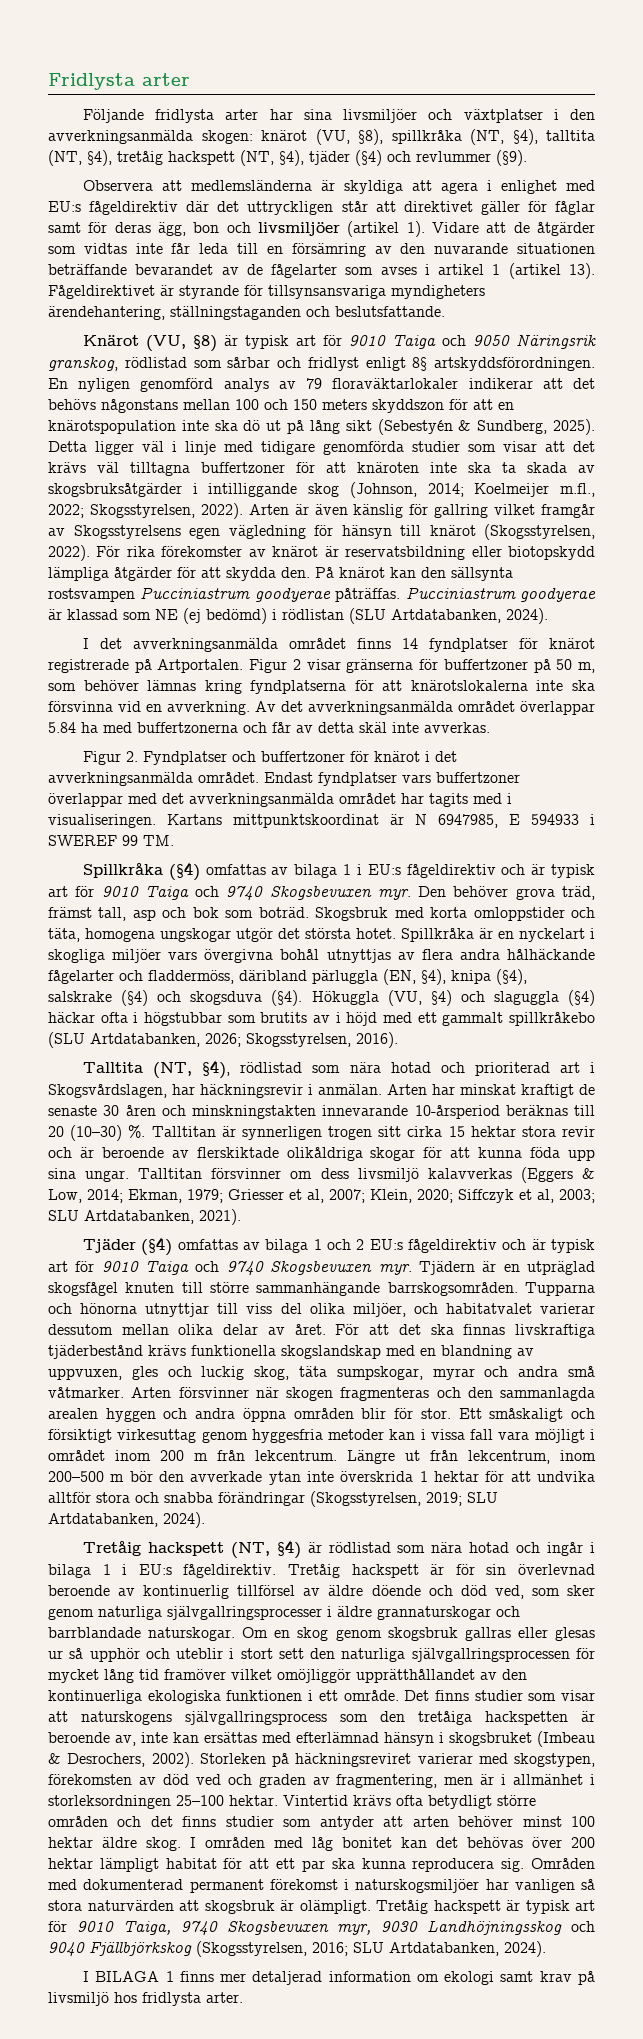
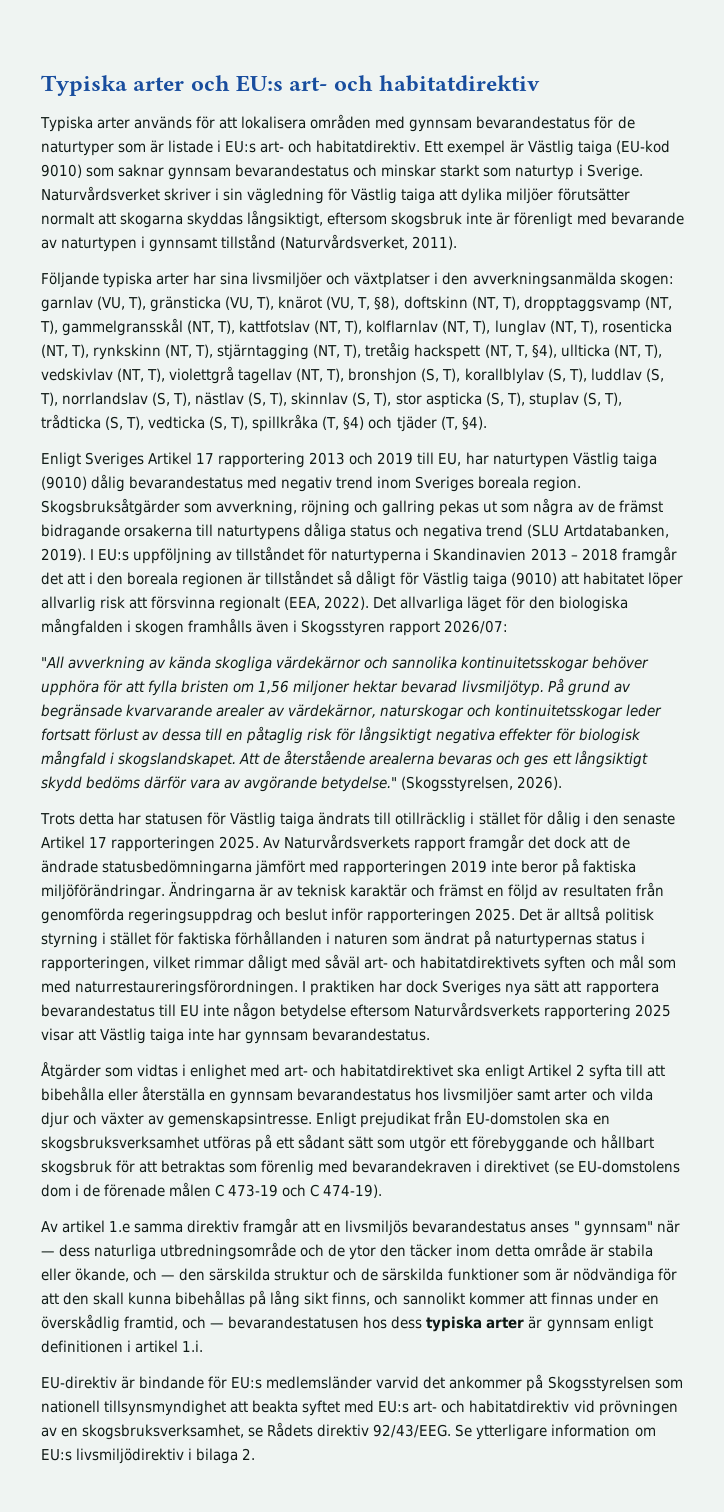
[48,73,190,90] Fridlysta arter -> [41,75,541,96] [40,114,635,132] [41,140,670,156] [41,164,643,180] [41,186,630,204] [41,210,684,228] [41,234,458,252] Typiska arter och EU:s art- och habitatdirektiv // Typiska arter används för att lokalisera områden med gynnsam bevarandestatus för de naturtyper som är listade i EU:s art- och habitatdirektiv. Ett exempel är Västlig taiga (EU-kod 9010) som saknar gynnsam bevarandestatus och minskar starkt som naturtyp i Sverige. Naturvårdsverket skriver i sin vägledning för Västlig taiga att dylika miljöer förutsätter normalt att skogarna skyddas långsiktigt, eftersom skogsbruk inte är förenligt med bevarande av naturtypen i gynnsamt tillstånd (Naturvårdsverket, 2011).
[155,109,215,123] fridlysta -> [103,272,153,288] typiska
[261,129,595,145] [48,150,527,166] [83,180,596,194] [48,201,596,215] [48,221,595,237] [48,243,595,257] [48,263,595,279] [48,285,485,299] [48,306,445,320] [83,334,596,352] [48,357,595,371] [48,378,595,392] [48,399,514,413] [48,419,595,435] [48,441,595,455] [48,462,595,476] [48,482,595,498] [48,503,595,519] [48,524,595,540] [48,545,595,561] [48,567,513,581] [48,587,596,602] [48,608,548,624] [83,638,595,652] [48,659,596,673] [48,680,595,694] [48,701,595,715] [48,722,490,733] [83,751,458,765] [48,772,520,786] [48,793,512,807] [48,814,595,828] [48,835,174,846] [83,862,596,881] [48,886,595,901] [48,907,595,921] [48,928,595,942] [48,949,595,963] [48,969,527,985] [48,990,596,1006] [48,1012,596,1026] [48,1032,398,1048] [83,1060,595,1079] [48,1084,595,1098] [48,1105,595,1119] [48,1125,596,1141] [48,1147,596,1161] [48,1167,595,1183] [48,1189,595,1203] [48,1209,241,1225] [83,1237,595,1256] [48,1261,595,1276] [48,1282,595,1296] [48,1303,595,1317] [48,1324,596,1338] [48,1345,534,1359] [48,1366,595,1380] [48,1387,595,1401] [48,1408,596,1422] [48,1429,595,1443] [48,1450,596,1464] [48,1471,595,1485] [48,1491,498,1507] [48,1512,205,1528] [83,1540,595,1559] [48,1564,596,1578] [48,1585,595,1599] [48,1606,520,1620] [48,1627,595,1641] [48,1648,595,1662] [48,1669,527,1683] [48,1690,595,1704] [48,1711,595,1725] [48,1731,595,1747] [48,1752,595,1768] [48,1774,596,1788] [48,1795,536,1809] [48,1816,595,1830] [48,1837,595,1851] [48,1858,595,1872] [48,1879,595,1893] [48,1900,595,1914] [48,1920,595,1936] [48,1941,546,1957] [83,1971,596,1985] [48,1992,243,2006] knärot (VU, §8), spillkråka (NT, §4), talltita (NT, §4), tretåig hackspett (NT, §4), tjäder (§4) och revlummer (§9). // Observera att medlemsländerna är skyldiga att agera i enlighet med EU:s fågeldirektiv där det uttryckligen står att direktivet gäller för fåglar samt för deras ägg, bon och livsmiljöer (artikel 1). Vidare att de åtgärder som vidtas inte får leda till en försämring av den nuvarande situationen beträffande bevarandet av de fågelarter som avses i artikel 1 (artikel 13). Fågeldirektivet är styrande för tillsynsansvariga myndigheters ärendehantering, ställningstaganden och beslutsfattande. // Knärot (VU, §8) är typisk art för 9010 Taiga och 9050 Näringsrik granskog, rödlistad som sårbar och fridlyst enligt 8§ artskyddsförordningen. En nyligen genomförd analys av 79 floraväktarlokaler indikerar att det behövs någonstans mellan 100 och 150 meters skyddszon för att en knärotspopulation inte ska dö ut på lång sikt (Sebestyén & Sundberg, 2025). Detta ligger väl i linje med tidigare genomförda studier som visar att det krävs väl tilltagna buffertzoner för att knäroten inte ska ta skada av skogsbruksåtgärder i intilliggande skog (Johnson, 2014; Koelmeijer m.fl., 2022; Skogsstyrelsen, 2022). Arten är även känslig för gallring vilket framgår av Skogsstyrelsens egen vägledning för hänsyn till knärot (Skogsstyrelsen, 2022). För rika förekomster av knärot är reservatsbildning eller biotopskydd lämpliga åtgärder för att skydda den. På knärot kan den sällsynta rostsvampen Pucciniastrum goodyerae påträffas. Pucciniastrum goodyerae är klassad som NE (ej bedömd) i rödlistan (SLU Artdatabanken, 2024). // I det avverkningsanmälda området finns 14 fyndplatser för knärot registrerade på Artportalen. Figur 2 visar gränserna för buffertzoner på 50 m, som behöver lämnas kring fyndplatserna för att knärotslokalerna inte ska försvinna vid en avverkning. Av det avverkningsanmälda området överlappar 5.84 ha med buffertzonerna och får av detta skäl inte avverkas. // Figur 2. Fyndplatser och buffertzoner för knärot i det avverkningsanmälda området. Endast fyndplatser vars buffertzoner överlappar med det avverkningsanmälda området har tagits med i visualiseringen. Kartans mittpunktskoordinat är N 6947985, E 594933 i SWEREF 99 TM. // Spillkråka (§4) omfattas av bilaga 1 i EU:s fågeldirektiv och är typisk art för 9010 Taiga och 9740 Skogsbevuxen myr. Den behöver grova träd, främst tall, asp och bok som boträd. Skogsbruk med korta omloppstider och täta, homogena ungskogar utgör det största hotet. Spillkråka är en nyckelart i skogliga miljöer vars övergivna bohål utnyttjas av flera andra hålhäckande fågelarter och fladdermöss, däribland pärluggla (EN, §4), knipa (§4), salskrake (§4) och skogsduva (§4). Hökuggla (VU, §4) och slaguggla (§4) häckar ofta i högstubbar som brutits av i höjd med ett gammalt spillkråkebo (SLU Artdatabanken, 2026; Skogsstyrelsen, 2016). // Talltita (NT, §4), rödlistad som nära hotad och prioriterad art i Skogsvårdslagen, har häckningsrevir i anmälan. Arten har minskat kraftigt de senaste 30 åren och minskningstakten innevarande 10-årsperiod beräknas till 20 (10–30) %. Talltitan är synnerligen trogen sitt cirka 15 hektar stora revir och är beroende av flerskiktade olikåldriga skogar för att kunna föda upp sina ungar. Talltitan försvinner om dess livsmiljö kalavverkas (Eggers & Low, 2014; Ekman, 1979; Griesser et al, 2007; Klein, 2020; Siffczyk et al, 2003; SLU Artdatabanken, 2021). // Tjäder (§4) omfattas av bilaga 1 och 2 EU:s fågeldirektiv och är typisk art för 9010 Taiga och 9740 Skogsbevuxen myr. Tjädern är en utpräglad skogsfågel knuten till större sammanhängande barrskogsområden. Tupparna och hönorna utnyttjar till viss del olika miljöer, och habitatvalet varierar dessutom mellan olika delar av året. För att det ska finnas livskraftiga tjäderbestånd krävs funktionella skogslandskap med en blandning av uppvuxen, gles och luckig skog, täta sumpskogar, myrar och andra små våtmarker. Arten försvinner när skogen fragmenteras och den sammanlagda arealen hyggen och andra öppna områden blir för stor. Ett småskaligt och försiktigt virkesuttag genom hyggesfria metoder kan i vissa fall vara möjligt i området inom 200 m från lekcentrum. Längre ut från lekcentrum, inom 200–500 m bör den avverkade ytan inte överskrida 1 hektar för att undvika alltför stora och snabba förändringar (Skogsstyrelsen, 2019; SLU Artdatabanken, 2024). // Tretåig hackspett (NT, §4) är rödlistad som nära hotad och ingår i bilaga 1 i EU:s fågeldirektiv. Tretåig hackspett är för sin överlevnad beroende av kontinuerlig tillförsel av äldre döende och död ved, som sker genom naturliga självgallringsprocesser i äldre grannaturskogar och barrblandade naturskogar. Om en skog genom skogsbruk gallras eller glesas ur så upphör och uteblir i stort sett den naturliga självgallringsprocessen för mycket lång tid framöver vilket omöjliggör upprätthållandet av den kontinuerliga ekologiska funktionen i ett område. Det finns studier som visar att naturskogens självgallringsprocess som den tretåiga hackspetten är beroende av, inte kan ersättas med efterlämnad hänsyn i skogsbruket (Imbeau & Desrochers, 2002). Storleken på häckningsreviret varierar med skogstypen, förekomsten av död ved och graden av fragmentering, men är i allmänhet i storleksordningen 25–100 hektar. Vintertid krävs ofta betydligt större områden och det finns studier som antyder att arten behöver minst 100 hektar äldre skog. I områden med låg bonitet kan det behövas över 200 hektar lämpligt habitat för att ett par ska kunna reproducera sig. Områden med dokumenterad permanent förekomst i naturskogsmiljöer har vanligen så stora naturvärden att skogsbruk är olämpligt. Tretåig hackspett är typisk art för 9010 Taiga, 9740 Skogsbevuxen myr, 9030 Landhöjningsskog och 9040 Fjällbjörkskog (Skogsstyrelsen, 2016; SLU Artdatabanken, 2024). // I BILAGA 1 finns mer detaljerad information om ekologi samt krav på livsmiljö hos fridlysta arter. -> [41,296,672,312] [40,318,672,336] [41,342,662,360] [41,366,664,384] [40,392,622,408] [41,414,487,432] [41,452,657,468] [41,474,582,492] [41,498,663,516] [41,522,669,540] [41,546,677,564] [41,570,683,588] [41,596,628,612] [41,618,509,636] [41,656,650,672] [41,678,631,696] [41,704,663,720] [41,726,641,744] [41,750,648,768] [41,776,563,792] [40,810,675,828] [41,834,630,852] [41,858,637,876] [41,882,664,900] [41,906,654,924] [41,930,645,948] [41,954,676,972] [41,980,659,996] [41,1002,672,1020] [41,1028,431,1044] [41,1062,665,1080] [41,1086,653,1104] [41,1110,610,1128] [41,1134,654,1152] [41,1160,680,1176] [41,1182,383,1198] [41,1218,680,1236] [41,1242,653,1260] [41,1268,677,1284] [41,1290,659,1308] [41,1314,653,1332] [41,1340,204,1353] [41,1374,683,1392] [41,1400,678,1416] [41,1422,656,1440] [41,1448,256,1464] garnlav (VU, T), gränsticka (VU, T), knärot (VU, T, §8), doftskinn (NT, T), dropptaggsvamp (NT, T), gammelgransskål (NT, T), kattfotslav (NT, T), kolflarnlav (NT, T), lunglav (NT, T), rosenticka (NT, T), rynkskinn (NT, T), stjärntagging (NT, T), tretåig hackspett (NT, T, §4), ullticka (NT, T), vedskivlav (NT, T), violettgrå tagellav (NT, T), bronshjon (S, T), korallblylav (S, T), luddlav (S, T), norrlandslav (S, T), nästlav (S, T), skinnlav (S, T), stor aspticka (S, T), stuplav (S, T), trådticka (S, T), vedticka (S, T), spillkråka (T, §4) och tjäder (T, §4). // Enligt Sveriges Artikel 17 rapportering 2013 och 2019 till EU, har naturtypen Västlig taiga (9010) dålig bevarandestatus med negativ trend inom Sveriges boreala region. Skogsbruksåtgärder som avverkning, röjning och gallring pekas ut som några av de främst bidragande orsakerna till naturtypens dåliga status och negativa trend (SLU Artdatabanken, 2019). I EU:s uppföljning av tillståndet för naturtyperna i Skandinavien 2013 – 2018 framgår det att i den boreala regionen är tillståndet så dåligt för Västlig taiga (9010) att habitatet löper allvarlig risk att försvinna regionalt (EEA, 2022). Det allvarliga läget för den biologiska mångfalden i skogen framhålls även i Skogsstyren rapport 2026/07: // "All avverkning av kända skogliga värdekärnor och sannolika kontinuitetsskogar behöver upphöra för att fylla bristen om 1,56 miljoner hektar bevarad livsmiljötyp. På grund av begränsade kvarvarande arealer av värdekärnor, naturskogar och kontinuitetsskogar leder fortsatt förlust av dessa till en påtaglig risk för långsiktigt negativa effekter för biologisk mångfald i skogslandskapet. Att de återstående arealerna bevaras och ges ett långsiktigt skydd bedöms därför vara av avgörande betydelse." (Skogsstyrelsen, 2026). // Trots detta har statusen för Västlig taiga ändrats till otillräcklig i stället för dålig i den senaste Artikel 17 rapporteringen 2025. Av Naturvårdsverkets rapport framgår det dock att de ändrade statusbedömningarna jämfört med rapporteringen 2019 inte beror på faktiska miljöförändringar. Ändringarna är av teknisk karaktär och främst en följd av resultaten från genomförda regeringsuppdrag och beslut inför rapporteringen 2025. Det är alltså politisk styrning i stället för faktiska förhållanden i naturen som ändrat på naturtypernas status i rapporteringen, vilket rimmar dåligt med såväl art- och habitatdirektivets syften och mål som med naturrestaureringsförordningen. I praktiken har dock Sveriges nya sätt att rapportera bevarandestatus till EU inte någon betydelse eftersom Naturvårdsverkets rapportering 2025 visar att Västlig taiga inte har gynnsam bevarandestatus. // Åtgärder som vidtas i enlighet med art- och habitatdirektivet ska enligt Artikel 2 syfta till att bibehålla eller återställa en gynnsam bevarandestatus hos livsmiljöer samt arter och vilda djur och växter av gemenskapsintresse. Enligt prejudikat från EU-domstolen ska en skogsbruksverksamhet utföras på ett sådant sätt som utgör ett förebyggande och hållbart skogsbruk för att betraktas som förenlig med bevarandekraven i direktivet (se EU-domstolens dom i de förenade målen C 473-19 och C 474-19). // Av artikel 1.e samma direktiv framgår att en livsmiljös bevarandestatus anses " gynnsam" när — dess naturliga utbredningsområde och de ytor den täcker inom detta område är stabila eller ökande, och — den särskilda struktur och de särskilda funktioner som är nödvändiga för att den skall kunna bibehållas på lång sikt finns, och sannolikt kommer att finnas under en överskådlig framtid, och — bevarandestatusen hos dess typiska arter är gynnsam enligt definitionen i artikel 1.i. // EU-direktiv är bindande för EU:s medlemsländer varvid det ankommer på Skogsstyrelsen som nationell tillsynsmyndighet att beakta syftet med EU:s art- och habitatdirektiv vid prövningen av en skogsbruksverksamhet, se Rådets direktiv 92/43/EEG. Se ytterligare information om EU:s livsmiljödirektiv i bilaga 2.

